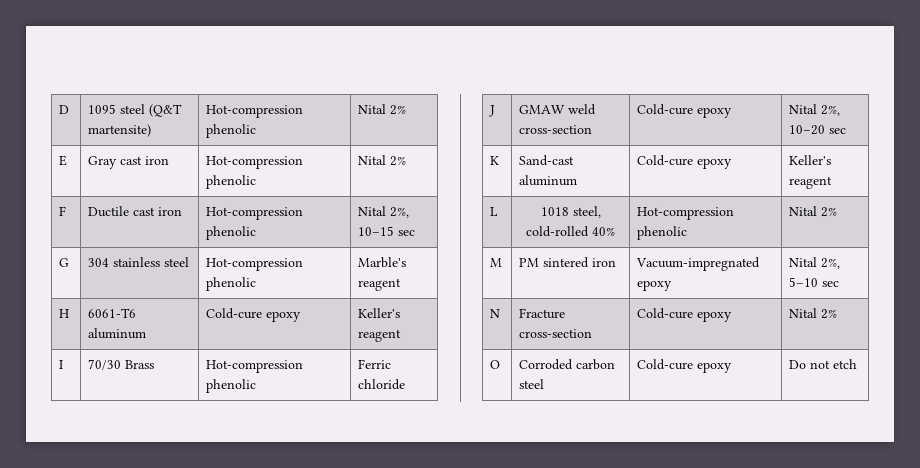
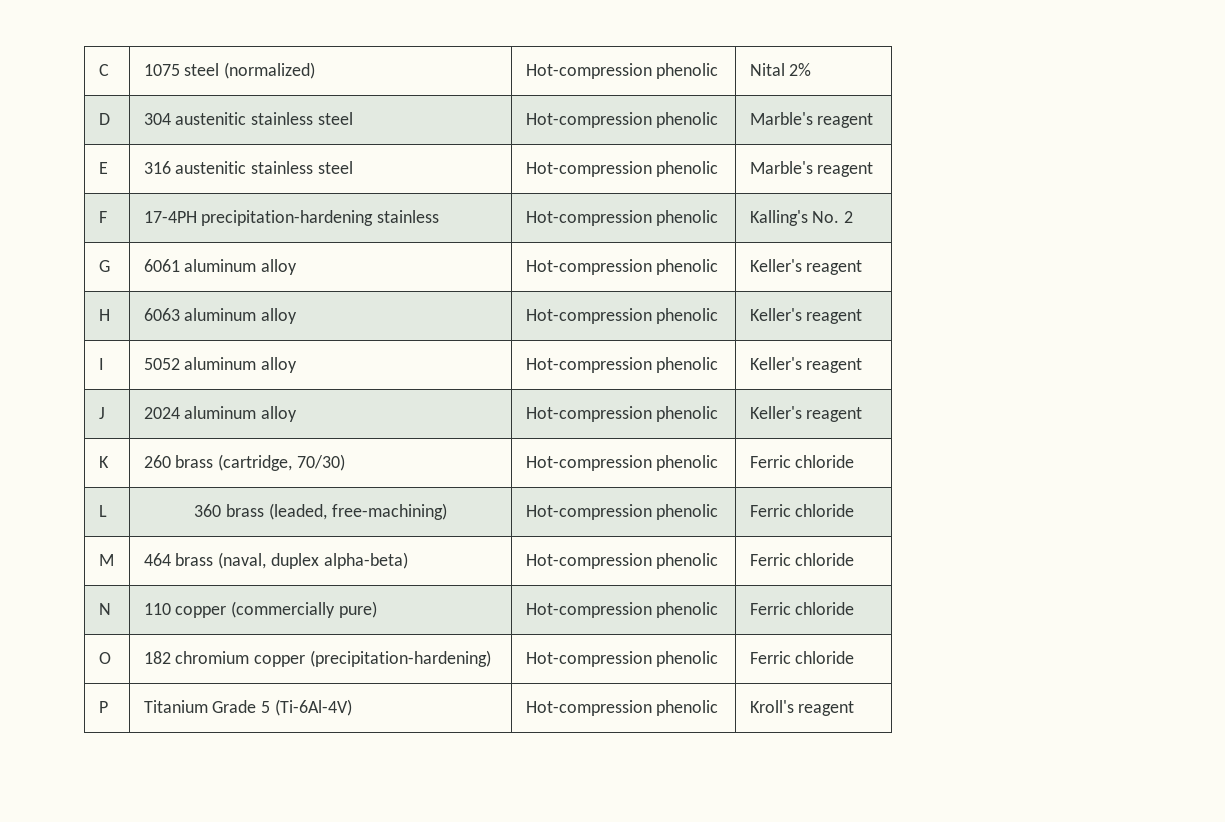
[59,105,70,114] [88,104,183,117] [88,124,152,137] [206,105,304,118] [206,124,257,138] [358,104,407,115] [59,155,68,166] [88,156,170,169] [206,156,304,169] [206,175,257,189] [358,155,407,166] [59,206,67,216] [88,206,183,217] [206,207,304,220] [206,226,257,240] [358,206,410,218] [358,226,416,236] [59,258,70,267] D | 1095 steel (Q&T martensite) | Hot-compression phenolic | Nital 2% // E | Gray cast iron | Hot-compression phenolic | Nital 2% // F | Ductile cast iron | Hot-compression phenolic | Nital 2%, 10–15 sec // G -> [98,64,109,76] [143,62,316,79] [525,63,719,79] [749,63,812,76] [98,113,110,125] C | 1075 steel (normalized) | Hot-compression phenolic | Nital 2% // D
[113,257,190,267] [206,258,304,271] [206,277,257,291] [358,257,407,268] [358,278,402,291] stainless steel | Hot-compression phenolic | Marble's reagent -> [175,112,354,125] [525,112,719,128] [749,112,874,128] [98,162,108,174] [143,161,354,174] [525,161,719,177] [749,161,874,177] [98,211,107,223] [143,210,440,226] [525,210,719,226] [749,210,854,226] [98,260,110,272] [143,259,298,275] [525,259,719,275] [749,259,863,275] austenitic stainless steel | Hot-compression phenolic | Marble's reagent // E | 316 austenitic stainless steel | Hot-compression phenolic | Marble's reagent // F | 17-4PH precipitation-hardening stainless | Hot-compression phenolic | Kalling's No. 2 // G | 6061 aluminum alloy | Hot-compression phenolic | Keller's reagent
[88,308,137,318] [88,328,147,339] [206,308,302,322] 6061-T6 aluminum | Cold-cure epoxy -> [143,308,298,324] [525,308,719,324] 6063 aluminum alloy | Hot-compression phenolic
[88,359,155,370] [206,360,304,373] [206,379,257,393] [358,359,392,369] [358,379,406,390] [489,105,496,117] [519,104,597,115] [519,125,593,134] [637,104,733,118] [789,104,841,116] [789,125,847,135] [490,156,500,165] [519,155,575,166] [519,175,578,186] [637,155,733,169] [789,155,832,165] [789,176,833,189] [490,207,499,216] [540,206,601,218] [526,226,615,237] [637,207,735,220] [637,226,688,240] [789,206,838,217] 70/30 Brass | Hot-compression phenolic | Ferric chloride // J | GMAW weld cross-section | Cold-cure epoxy | Nital 2%, 10–20 sec // K | Sand-cast aluminum | Cold-cure epoxy | Keller's reagent // L | 1018 steel, cold-rolled 40% | Hot-compression phenolic | Nital 2% -> [143,357,298,373] [525,357,719,373] [749,357,863,373] [98,407,105,419] [143,406,298,422] [525,406,719,422] [749,406,863,422] [98,456,109,468] [143,454,346,471] [525,455,719,471] [749,455,855,468] [98,505,107,517] [194,503,447,520] [525,504,719,520] [749,504,855,517] 5052 aluminum alloy | Hot-compression phenolic | Keller's reagent // J | 2024 aluminum alloy | Hot-compression phenolic | Keller's reagent // K | 260 brass (cartridge, 70/30) | Hot-compression phenolic | Ferric chloride // L | 360 brass (leaded, free-machining) | Hot-compression phenolic | Ferric chloride
[519,257,617,268] [636,257,761,271] [637,280,673,291] [789,257,841,269] [789,277,840,287] [490,309,501,318] [519,308,566,319] [519,329,593,338] [637,308,733,322] [789,308,838,319] [490,360,501,369] [519,359,616,370] [519,379,545,389] [637,359,733,373] [789,359,858,369] PM sintered iron | Vacuum-impregnated epoxy | Nital 2%, 5–10 sec // N | Fracture cross-section | Cold-cure epoxy | Nital 2% // O | Corroded carbon steel | Cold-cure epoxy | Do not etch -> [143,552,409,569] [525,553,719,569] [749,553,855,566] [98,603,111,615] [143,601,378,618] [525,602,719,618] [749,602,855,615] [98,652,111,664] [143,650,492,667] [525,651,719,667] [749,651,855,664] [98,701,108,713] [143,699,353,716] [525,700,719,716] [749,700,855,716] 464 brass (naval, duplex alpha-beta) | Hot-compression phenolic | Ferric chloride // N | 110 copper (commercially pure) | Hot-compression phenolic | Ferric chloride // O | 182 chromium copper (precipitation-hardening) | Hot-compression phenolic | Ferric chloride // P | Titanium Grade 5 (Ti-6Al-4V) | Hot-compression phenolic | Kroll's reagent

